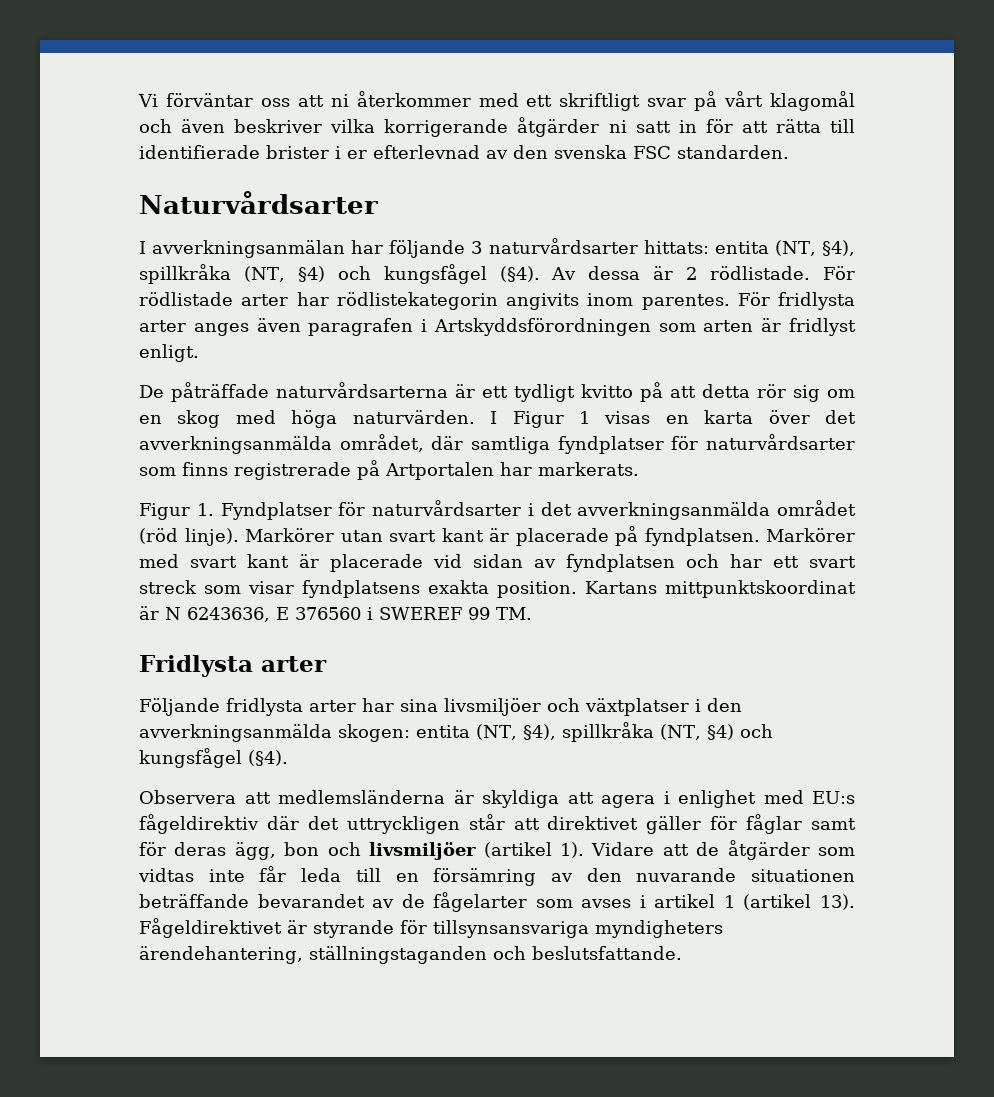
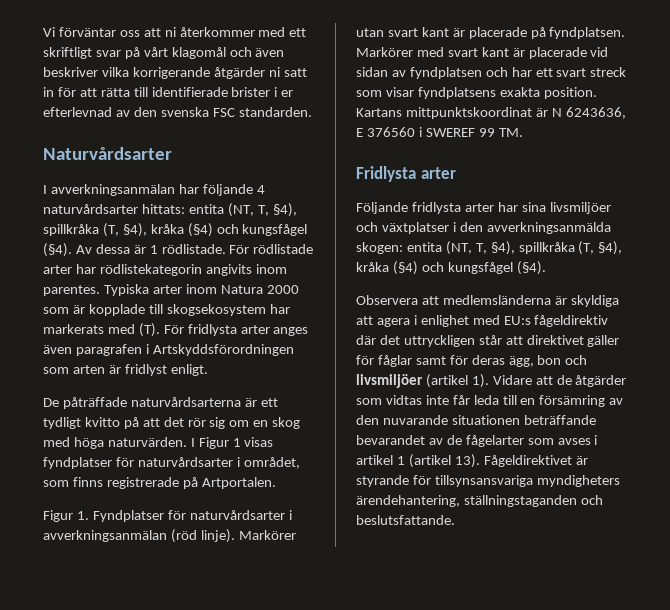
[471,241,483,254] 3 -> [256,185,265,194] 4
[822,240,856,256] [139,264,325,284] §4), spillkråka (NT, §4) -> [257,203,297,217] [43,223,213,237] T, §4), spillkråka (T, §4), kråka (§4)
[686,267,698,280] 2 -> [149,245,158,254] 1
(730, 302) none -> [103,284,299,296] [43,304,290,316] [43,323,160,337] Typiska arter inom Natura 2000 som är kopplade till skogsekosystem har markerats med (T).
[702,384,750,398] detta -> [163,417,184,427] det
[665,410,856,424] [139,434,550,454] en karta över det avverkningsanmälda området, där samtliga -> (274, 442) none
(855, 442) none -> [236,457,300,469] i området,
[385,462,639,480] Artportalen har markerats. -> [201,477,276,489] Artportalen.
[540,500,856,520] det avverkningsanmälda området -> [43,530,167,542] avverkningsanmälan
[522,722,734,742] §4), spillkråka (NT, §4) -> [475,241,623,255] [356,261,418,275] T, §4), spillkråka (T, §4), kråka (§4)

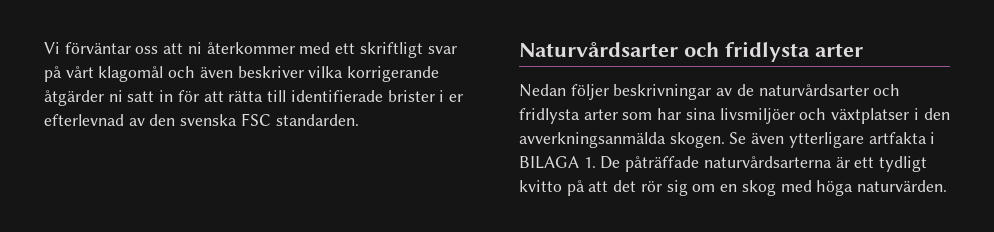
[43,184,265,196] [43,203,297,217] [43,223,308,237] [43,243,314,257] [43,264,287,276] [43,284,299,296] [43,304,290,316] [43,323,309,337] [43,344,294,356] [43,364,208,376] // I avverkningsanmälan har följande 4 naturvårdsarter hittats: entita (NT, T, §4), spillkråka (T, §4), kråka (§4) och kungsfågel (§4). Av dessa är 1 rödlistade. För rödlistade arter har rödlistekategorin angivits inom parentes. Typiska arter inom Natura 2000 som är kopplade till skogsekosystem har markerats med (T). För fridlysta arter anges även paragrafen i Artskyddsförordningen som arten är fridlyst enligt. // -> [684,41,863,62] [519,84,901,100] [519,108,950,124] [519,132,936,148] [519,156,596,169] och fridlysta arter // Nedan följer beskrivningar av de naturvårdsarter och fridlysta arter som har sina livsmiljöer och växtplatser i den avverkningsanmälda skogen. Se även ytterligare artfakta i BILAGA 1.
[190,437,274,449] [43,457,300,469] [43,477,276,489] [43,510,292,522] [43,529,296,543] [356,27,626,39] [356,47,609,59] [356,67,627,79] [356,87,597,99] [356,107,626,119] [356,127,523,137] [356,166,456,182] [356,202,611,214] [356,222,611,234] [356,241,623,255] [356,261,546,275] [356,295,619,307] [356,315,609,327] [356,335,620,347] [356,355,588,367] [356,374,627,388] [356,395,624,407] [356,415,596,425] [356,435,598,447] [356,454,588,468] [356,475,620,487] [356,495,603,507] [356,515,455,525] I Figur 1 visas fyndplatser för naturvårdsarter i området, som finns registrerade på Artportalen. // Figur 1. Fyndplatser för naturvårdsarter i avverkningsanmälan (röd linje). Markörer utan svart kant är placerade på fyndplatsen. Markörer med svart kant är placerade vid sidan av fyndplatsen och har ett svart streck som visar fyndplatsens exakta position. Kartans mittpunktskoordinat är N 6243636, E 376560 i SWEREF 99 TM. // Fridlysta arter // Följande fridlysta arter har sina livsmiljöer och växtplatser i den avverkningsanmälda skogen: entita (NT, T, §4), spillkråka (T, §4), kråka (§4) och kungsfågel (§4). // Observera att medlemsländerna är skyldiga att agera i enlighet med EU:s fågeldirektiv där det uttryckligen står att direktivet gäller för fåglar samt för deras ägg, bon och livsmiljöer (artikel 1). Vidare att de åtgärder som vidtas inte får leda till en försämring av den nuvarande situationen beträffande bevarandet av de fågelarter som avses i artikel 1 (artikel 13). Fågeldirektivet är styrande för tillsynsansvariga myndigheters ärendehantering, ställningstaganden och beslutsfattande. -> (947, 186) none

